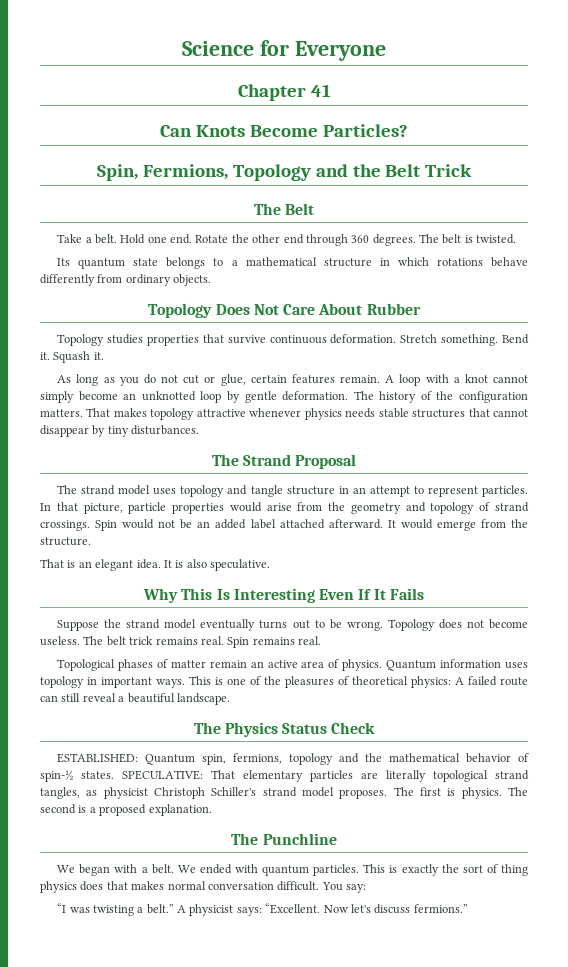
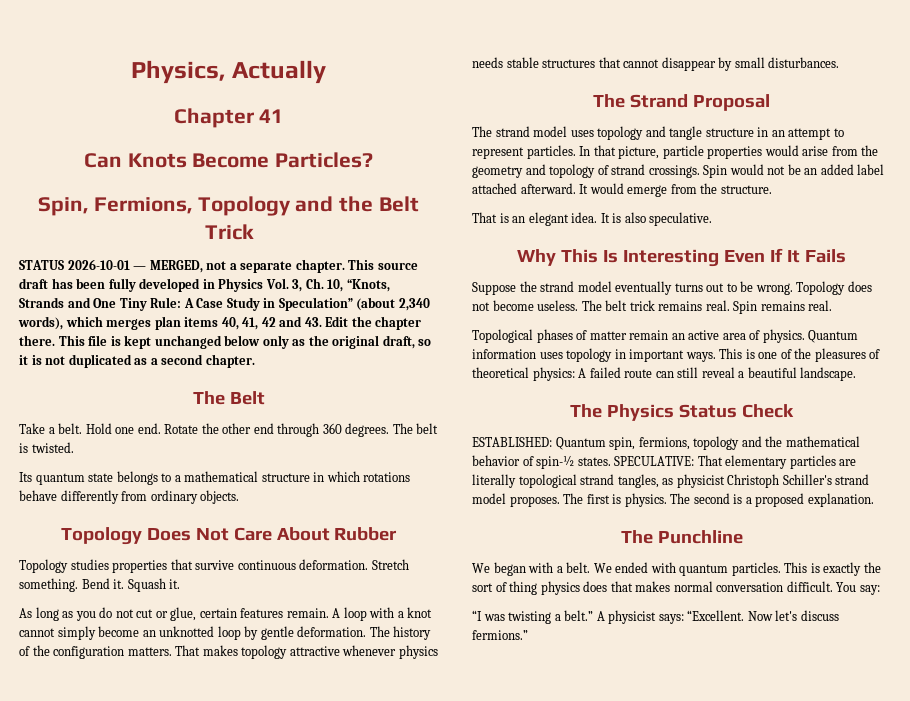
[182,40,386,61] Science for Everyone -> [131,60,326,84] Physics, Actually
(473, 170) none -> [19,259,418,273] [19,278,390,292] [19,297,430,311] [18,316,422,330] [19,335,432,349] [19,354,255,368] // STATUS 2026-10-01 — MERGED, not a separate chapter. This source draft has been fully developed in Physics Vol. 3, Ch. 10, “Knots, Strands and One Tiny Rule: A Case Study in Speculation” (about 2,340 words), which merges plan items 40, 41, 42 and 43. Edit the chapter there. This file is kept unchanged below only as the original draft, so it is not duplicated as a second chapter.
[107,426,129,437] tiny -> [734,57,765,68] small

